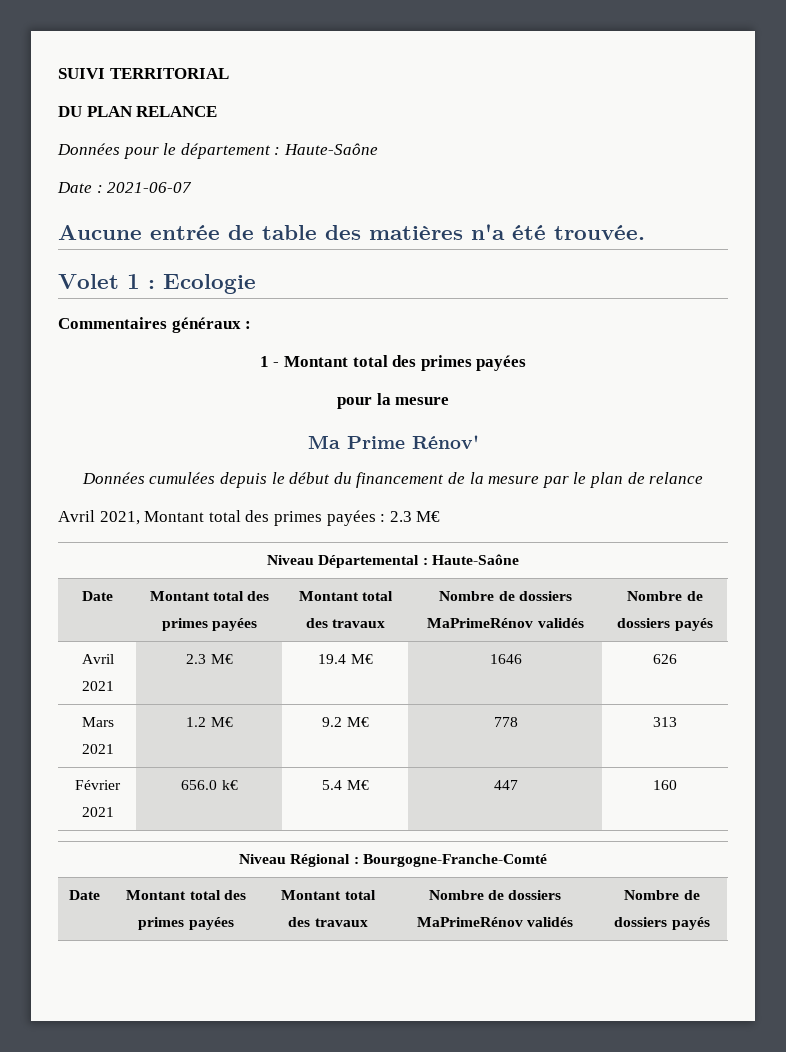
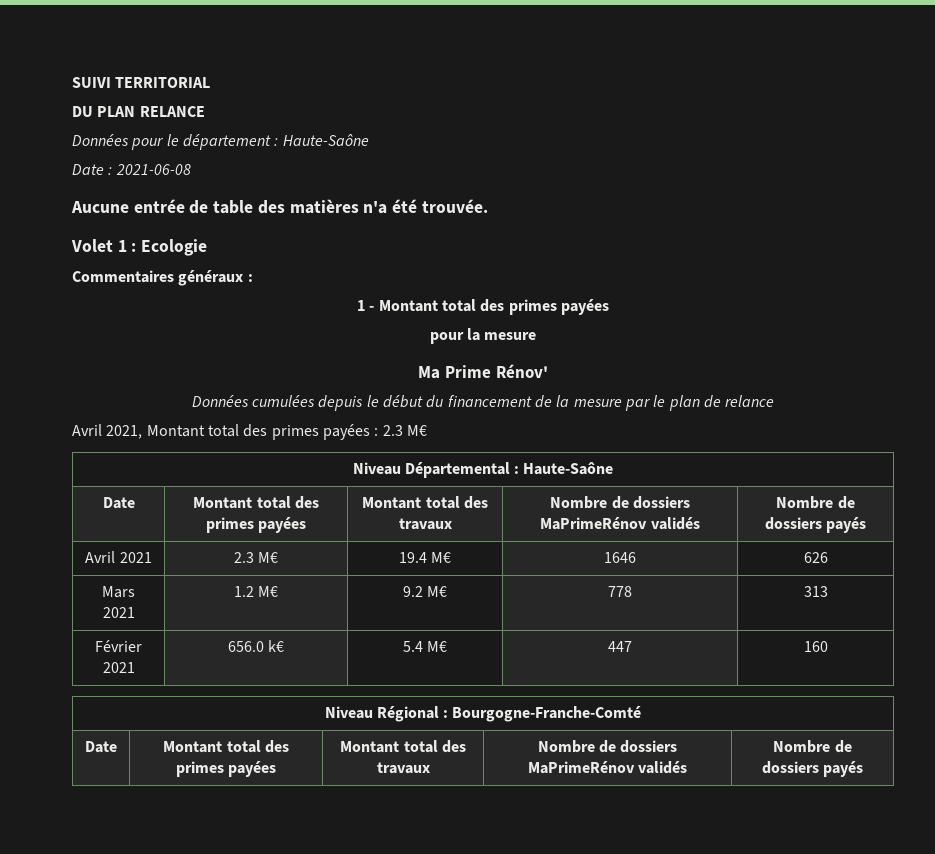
[107,182,193,193] 2021-06-07 -> [115,164,191,175] 2021-06-08

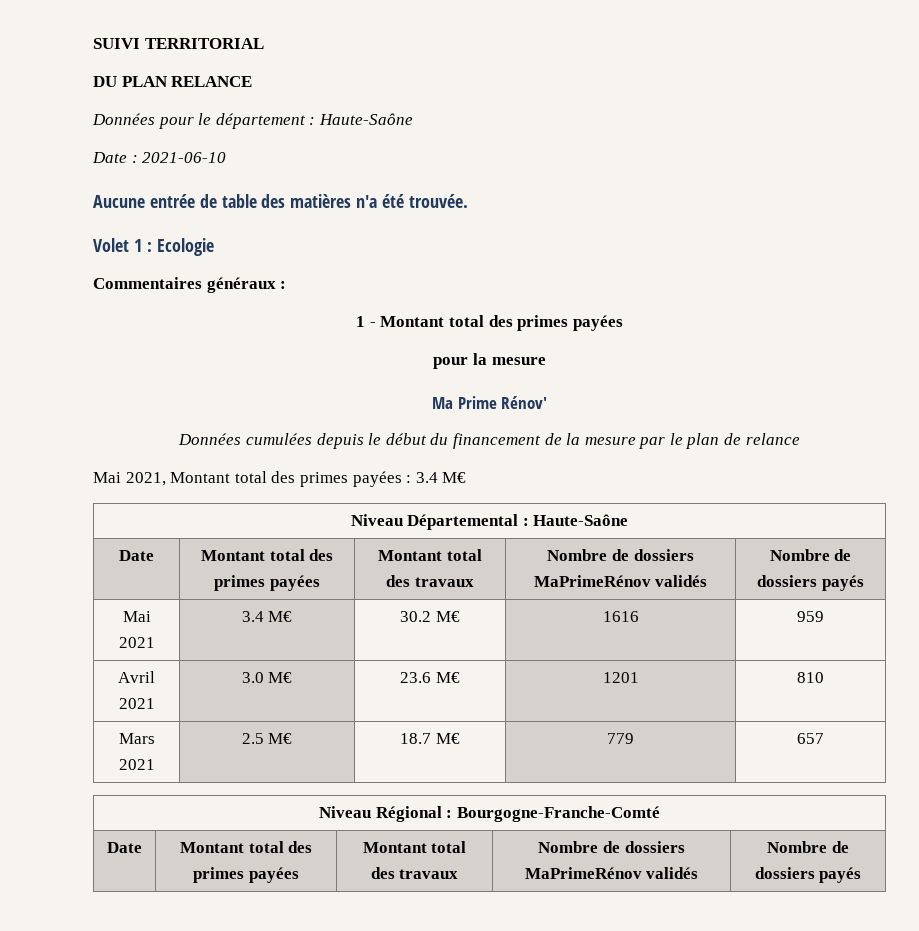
[115,164,191,175] 2021-06-08 -> [142,152,227,163] 2021-06-10
[72,424,102,436] Avril -> [93,472,121,483] Mai
[382,425,403,436] 2.3 -> [415,472,438,483] 3.4
(867, 525) none -> [122,611,151,622] [118,637,155,648] [241,611,293,622] [400,611,460,622] [602,611,639,622] [797,611,824,622] // Mai 2021 | 3.4 M€ | 30.2 M€ | 1616 | 959
[233,552,279,563] [398,552,452,563] [604,552,636,563] [803,552,828,563] 2.3 M€ | 19.4 M€ | 1646 | 626 -> [241,672,293,683] [400,672,460,683] [602,672,639,683] [797,672,824,683] 3.0 M€ | 23.6 M€ | 1201 | 810
[233,586,279,597] [402,586,448,597] [608,586,632,597] [803,586,828,597] [95,640,142,652] [102,662,135,673] [227,640,285,652] [402,641,448,652] [608,641,632,652] [803,641,828,652] 1.2 M€ | 9.2 M€ | 778 | 313 // Février 2021 | 656.0 k€ | 5.4 M€ | 447 | 160 -> [241,733,293,744] [400,733,460,744] [607,733,634,744] [797,733,824,744] 2.5 M€ | 18.7 M€ | 779 | 657

